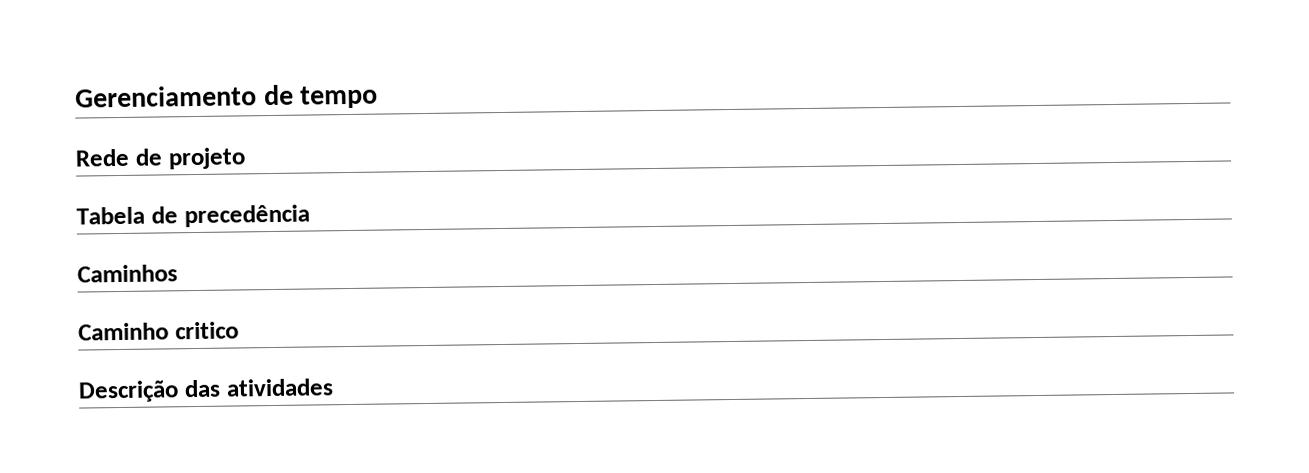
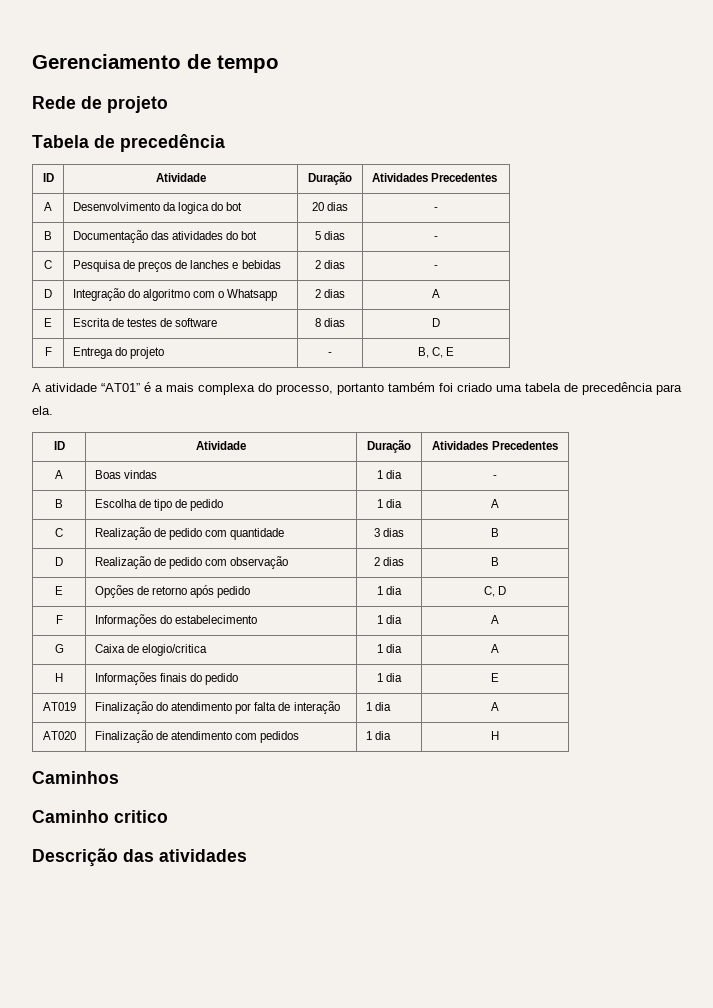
(310, 216) none -> [42,173,54,182] [155,173,206,182] [308,172,352,185] [371,173,497,182] [44,202,52,211] [72,202,243,214] [311,202,349,211] [434,207,438,211] [44,231,52,240] [72,230,258,243] [314,231,346,240] [434,236,438,240] [44,260,52,269] [72,260,281,272] [314,260,346,269] [434,265,438,269] [44,289,52,298] [72,288,278,301] [314,289,346,298] [432,289,440,298] [44,318,52,327] [72,318,218,327] [314,318,346,327] [432,318,440,327] [44,347,52,356] [72,347,165,359] [328,352,332,356] [417,347,455,358] [32,382,682,395] [32,406,53,415] [53,441,65,450] [196,441,246,450] [367,440,411,453] [432,441,558,450] [55,470,63,479] [94,470,157,479] [376,470,403,479] [493,475,497,479] [55,499,63,508] [94,499,224,511] [376,499,403,508] [491,499,499,508] [55,528,63,537] [94,527,285,540] [373,528,405,537] [491,528,499,537] [55,557,63,566] [94,556,289,569] [373,557,405,566] [491,557,499,566] [55,586,63,595] [94,585,251,598] [376,586,403,595] [483,586,507,597] [55,615,63,624] [94,614,258,627] [376,615,403,624] [491,615,499,624] [54,644,64,653] [94,644,208,656] [376,644,403,653] [491,644,499,653] [55,673,63,682] [94,672,239,685] [376,673,403,682] [491,673,499,682] [42,702,76,711] [94,701,340,714] [365,702,391,711] [491,702,499,711] [42,731,76,740] [94,730,300,743] [365,731,391,740] [491,731,499,740] // ID | Atividade | Duração | Atividades Precedentes // A | Desenvolvimento da logica do bot | 20 dias | - // B | Documentação das atividades do bot | 5 dias | - // C | Pesquisa de preços de lanches e bebidas | 2 dias | - // D | Integração do algoritmo com o Whatsapp | 2 dias | A // E | Escrita de testes de software | 8 dias | D // F | Entrega do projeto | - | B, C, E // A atividade “AT01” é a mais complexa do processo, portanto também foi criado uma tabela de precedência para ela. // ID | Atividade | Duração | Atividades Precedentes // A | Boas vindas | 1 dia | - // B | Escolha de tipo de pedido | 1 dia | A // C | Realização de pedido com quantidade | 3 dias | B // D | Realização de pedido com observação | 2 dias | B // E | Opções de retorno após pedido | 1 dia | C, D // F | Informações do estabelecimento | 1 dia | A // G | Caixa de elogio/critica | 1 dia | A // H | Informações finais do pedido | 1 dia | E // AT019 | Finalização do atendimento por falta de interação | 1 dia | A // AT020 | Finalização de atendimento com pedidos | 1 dia | H

